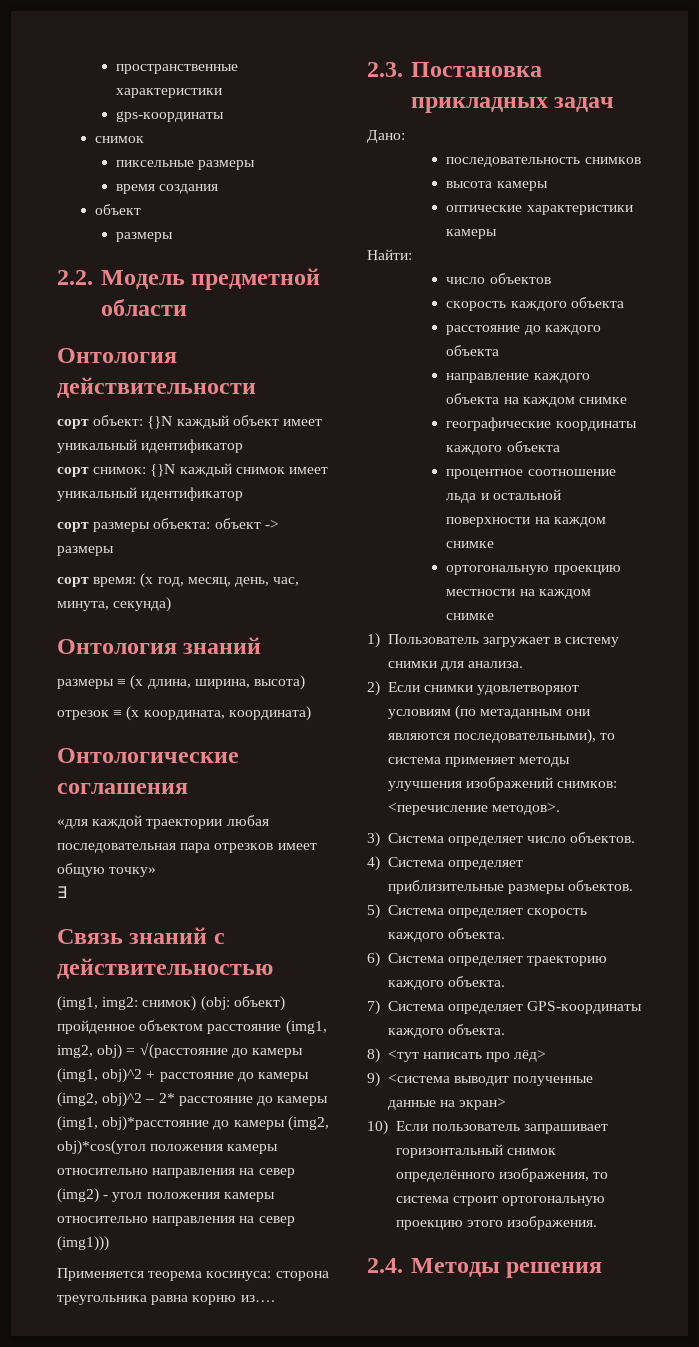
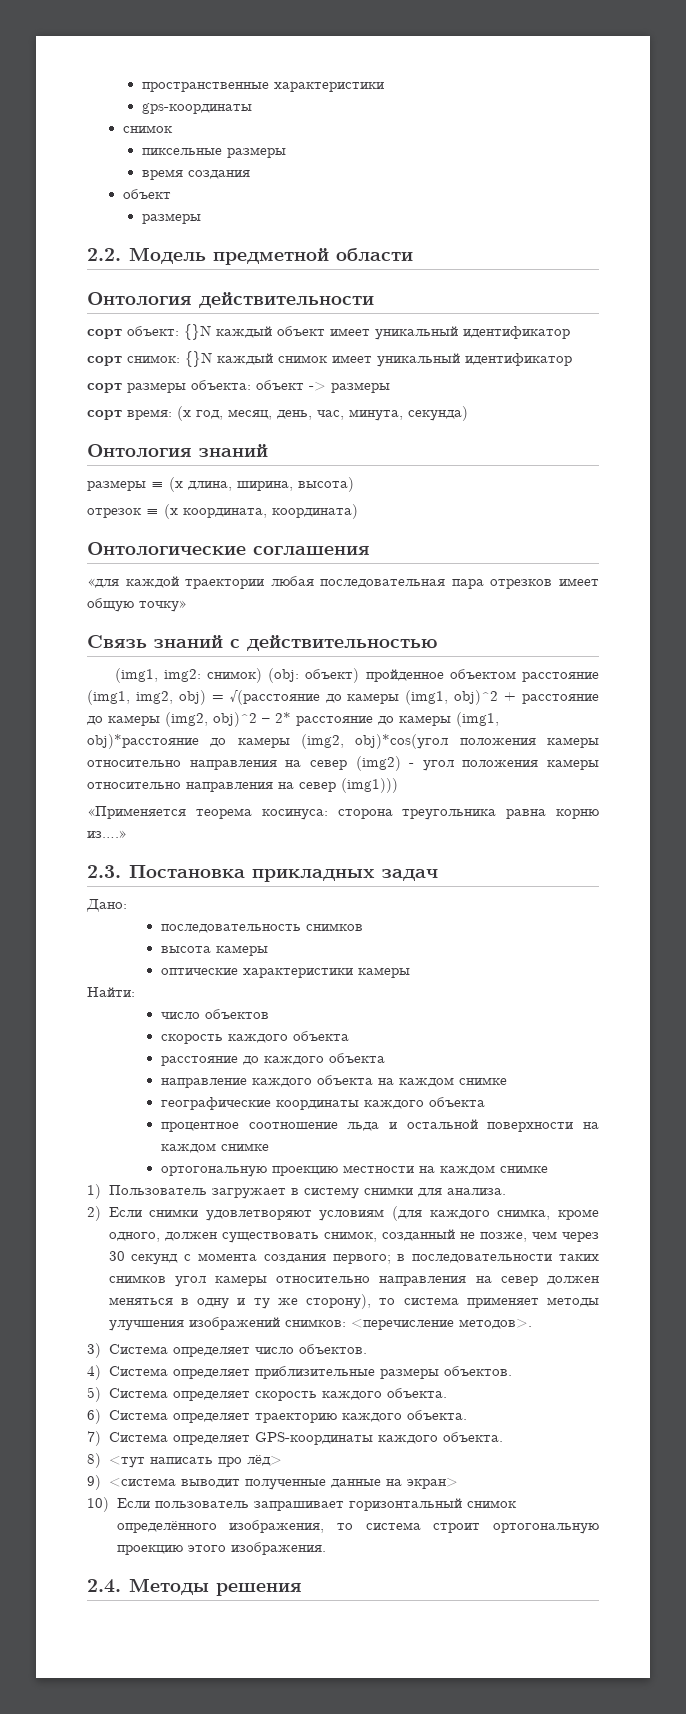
[57,886,67,898] // ∃ -> (187, 606) none
[57,1268,144,1281] Применяется -> [87,806,186,819] «Применяется
[240,1295,275,1302] из…. -> [87,830,127,838] из….»
[454,705,591,720] [387,729,596,744] (по метаданным они являются последовательными), -> [392,1206,600,1221] [108,1229,599,1243] [108,1251,599,1265] [108,1275,599,1287] [108,1294,371,1309] (для каждого снимка, кроме одного, должен существовать снимок, созданный не позже, чем через 30 секунд с момента создания первого; в последовательности таких снимков угол камеры относительно направления на север должен меняться в одну и ту же сторону),

